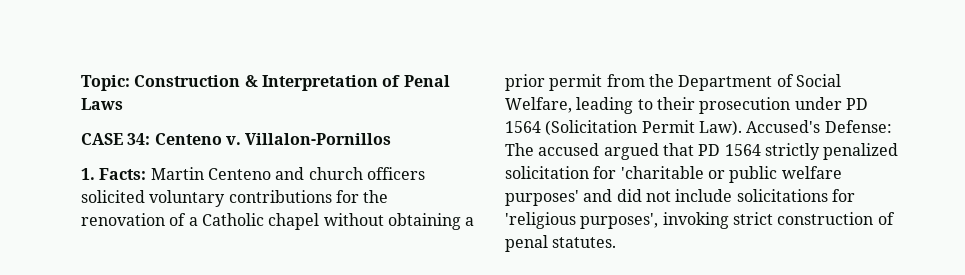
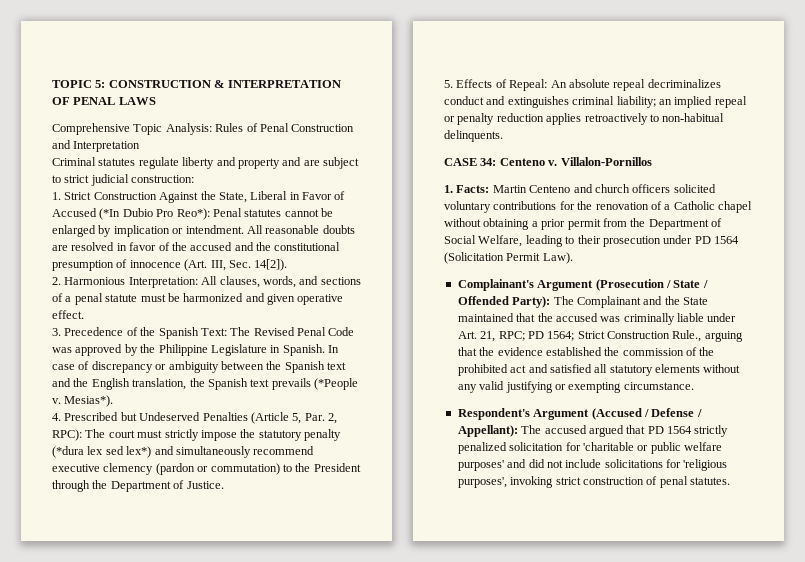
[81,75,450,91] [81,98,123,110] Topic: Construction & Interpretation of Penal Laws -> [52,80,341,88] [52,97,156,105] [52,123,355,135] [52,140,141,152] [52,157,359,169] [52,174,195,186] [52,191,346,203] [52,208,333,220] [52,225,355,237] [52,242,341,251] [52,259,288,271] [52,276,361,288] [52,293,344,305] [52,310,84,319] [52,327,355,339] [52,344,339,356] [52,361,346,373] [52,378,358,390] [52,395,114,407] [52,412,337,424] [52,429,341,441] [52,446,315,458] [52,463,361,475] [52,480,224,492] [444,79,721,91] [444,96,747,108] [444,113,725,125] [444,130,503,142] TOPIC 5: CONSTRUCTION & INTERPRETATION OF PENAL LAWS // Comprehensive Topic Analysis: Rules of Penal Construction and Interpretation // Criminal statutes regulate liberty and property and are subject to strict judicial construction: // 1. Strict Construction Against the State, Liberal in Favor of Accused (*In Dubio Pro Reo*): Penal statutes cannot be enlarged by implication or intendment. All reasonable doubts are resolved in favor of the accused and the constitutional presumption of innocence (Art. III, Sec. 14[2]). // 2. Harmonious Interpretation: All clauses, words, and sections of a penal statute must be harmonized and given operative effect. // 3. Precedence of the Spanish Text: The Revised Penal Code was approved by the Philippine Legislature in Spanish. In case of discrepancy or ambiguity between the Spanish text and the English translation, the Spanish text prevails (*People v. Mesias*). // 4. Prescribed but Undeserved Penalties (Article 5, Par. 2, RPC): The court must strictly impose the statutory penalty (*dura lex sed lex*) and simultaneously recommend executive clemency (pardon or commutation) to the President through the Department of Justice. // 5. Effects of Repeal: An absolute repeal decriminalizes conduct and extinguishes criminal liability; an implied repeal or penalty reduction applies retroactively to non-habitual delinquents.
[746,120,892,133] Accused's Defense: -> [457,279,708,291] [457,296,708,308] [457,313,737,325] [457,330,743,342] [457,347,715,356] [457,364,741,376] [457,381,694,393] [457,408,702,420] [457,425,518,437] // Complainant's Argument (Prosecution / State / Offended Party): The Complainant and the State maintained that the accused was criminally liable under Art. 21, RPC; PD 1564; Strict Construction Rule., arguing that the evidence established the commission of the prohibited act and satisfied all statutory elements without any valid justifying or exempting circumstance. // Respondent's Argument (Accused / Defense / Appellant):

